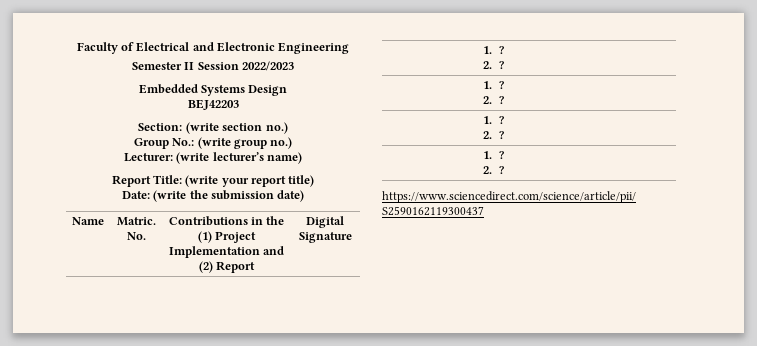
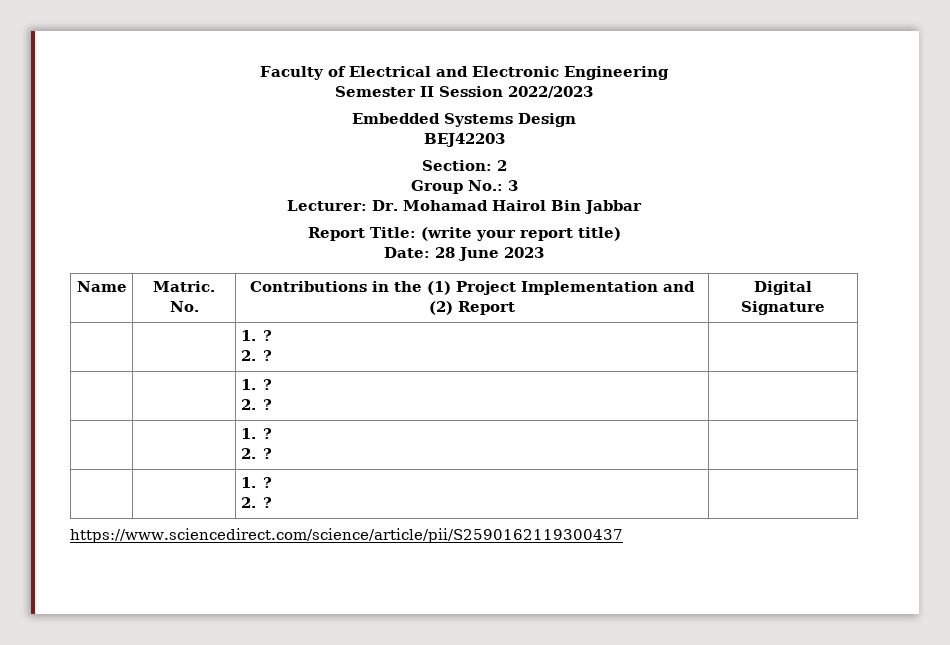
[185,122,288,134] (write section no.) -> [496,160,507,171] 2
[197,137,293,149] [123,152,303,164] (write group no.) // Lecturer: (write lecturer’s name) -> [507,180,518,191] [287,200,642,214] 3 // Lecturer: Dr. Mohamad Hairol Bin Jabbar
[153,190,305,202] (write the submission date) -> [435,247,544,261] 28 June 2023

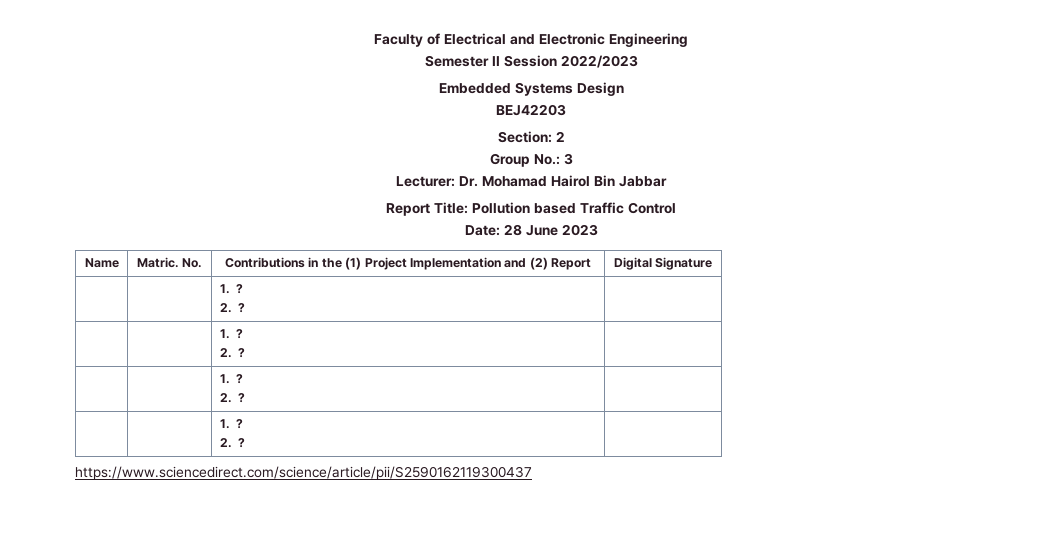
[420,227,621,241] (write your report title) -> [472,202,676,214] Pollution based Traffic Control

